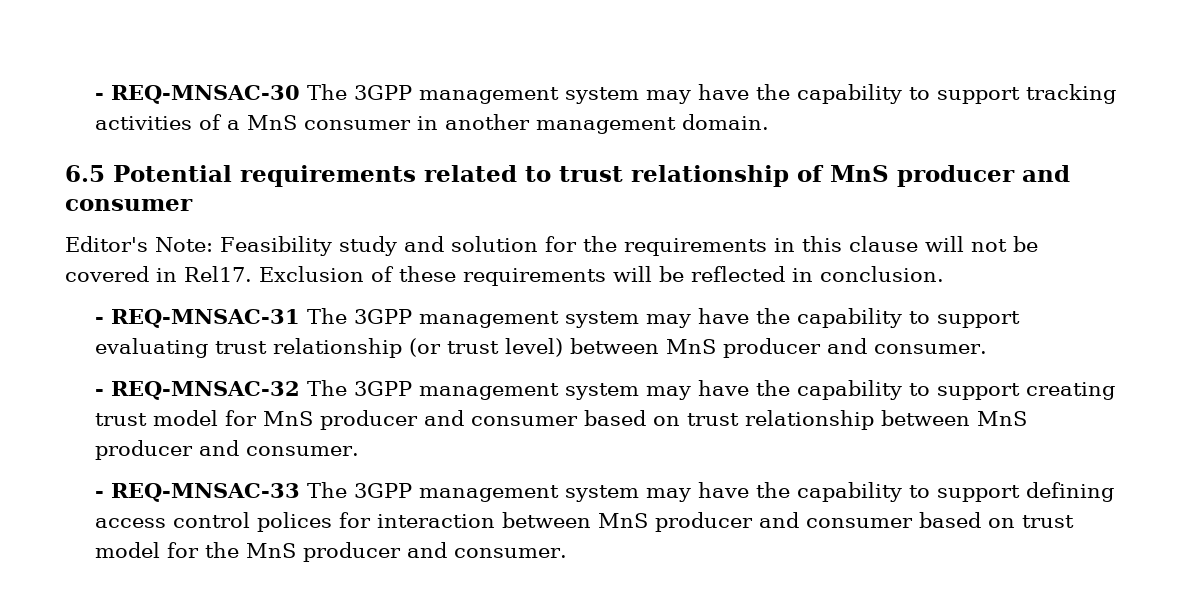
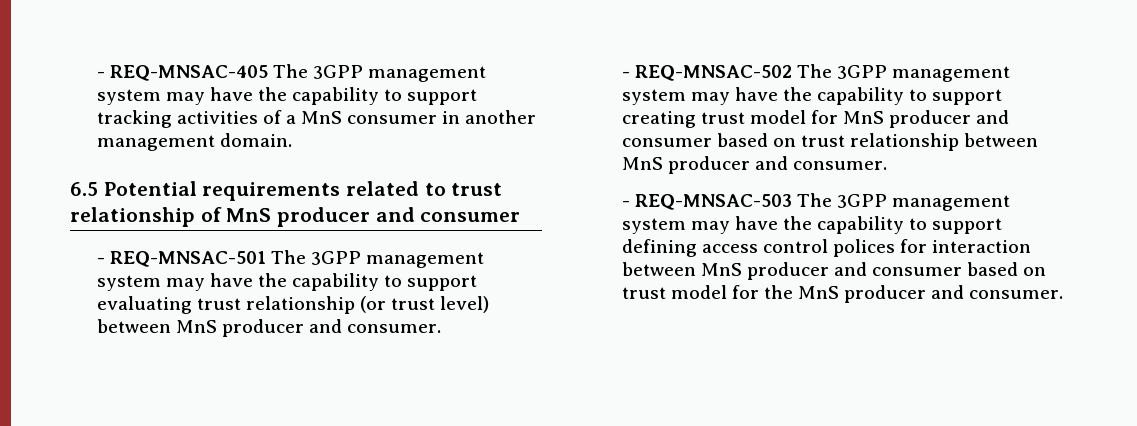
[94,85,300,104] - REQ-MNSAC-30 -> [96,65,268,81] - REQ-MNSAC-405
[65,236,1038,256] [65,266,944,286] [94,309,300,328] // Editor's Note: Feasibility study and solution for the requirements in this clause will not be covered in Rel17. Exclusion of these requirements will be reflected in conclusion. // - REQ-MNSAC-31 -> [96,251,266,267] // - REQ-MNSAC-501
[110,381,300,400] REQ-MNSAC-32 -> [634,65,792,81] REQ-MNSAC-502
[110,483,300,502] REQ-MNSAC-33 -> [634,194,792,210] REQ-MNSAC-503

